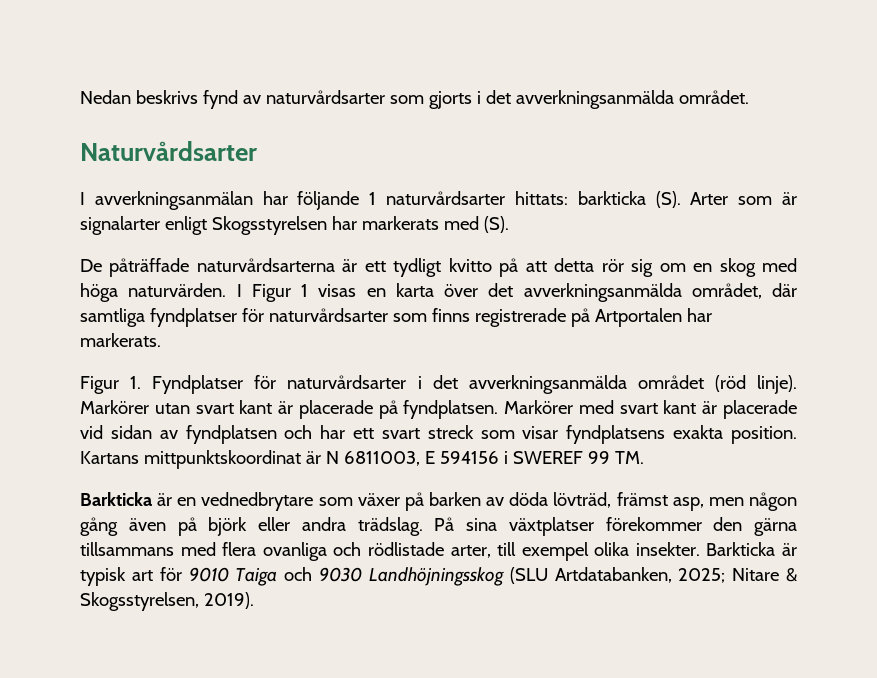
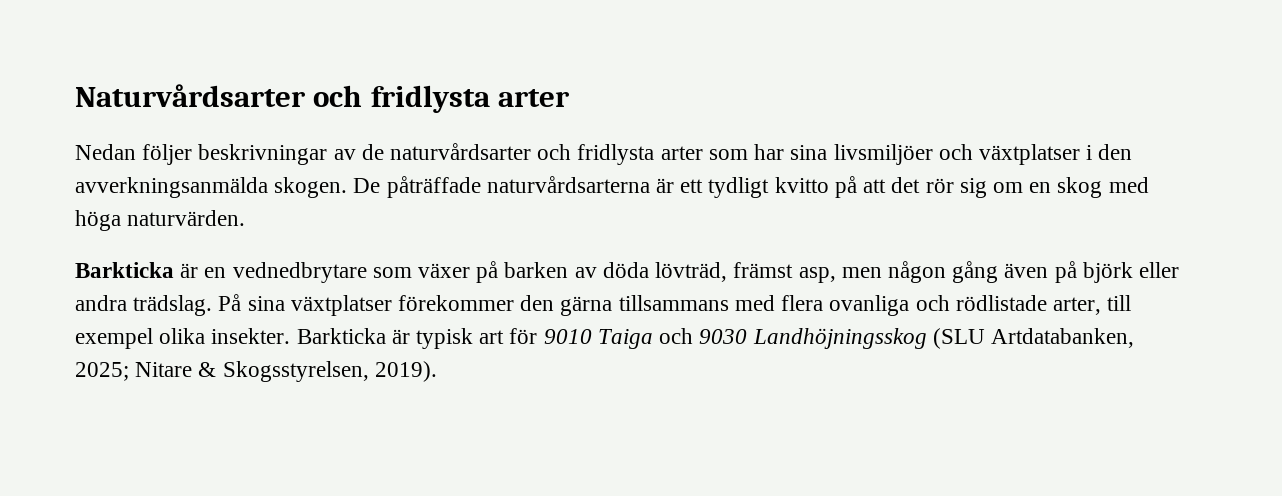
[80,90,749,109] [80,141,257,161] [80,191,797,210] [80,216,509,235] Nedan beskrivs fynd av naturvårdsarter som gjorts i det avverkningsanmälda området. // Naturvårdsarter // I avverkningsanmälan har följande 1 naturvårdsarter hittats: barkticka (S). Arter som är signalarter enligt Skogsstyrelsen har markerats med (S). // -> [75,84,571,113] [75,143,1133,165] [75,177,348,198] Naturvårdsarter och fridlysta arter // Nedan följer beskrivningar av de naturvårdsarter och fridlysta arter som har sina livsmiljöer och växtplatser i den avverkningsanmälda skogen.
[554,258,595,272] detta -> [891,177,921,193] det
[236,283,797,302] [80,308,712,327] [80,333,161,347] [80,375,798,394] [80,400,797,419] [80,425,797,444] [80,450,644,469] I Figur 1 visas en karta över det avverkningsanmälda området, där samtliga fyndplatser för naturvårdsarter som finns registrerade på Artportalen har markerats. // Figur 1. Fyndplatser för naturvårdsarter i det avverkningsanmälda området (röd linje). Markörer utan svart kant är placerade på fyndplatsen. Markörer med svart kant är placerade vid sidan av fyndplatsen och har ett svart streck som visar fyndplatsens exakta position. Kartans mittpunktskoordinat är N 6811003, E 594156 i SWEREF 99 TM. -> (246, 218) none

